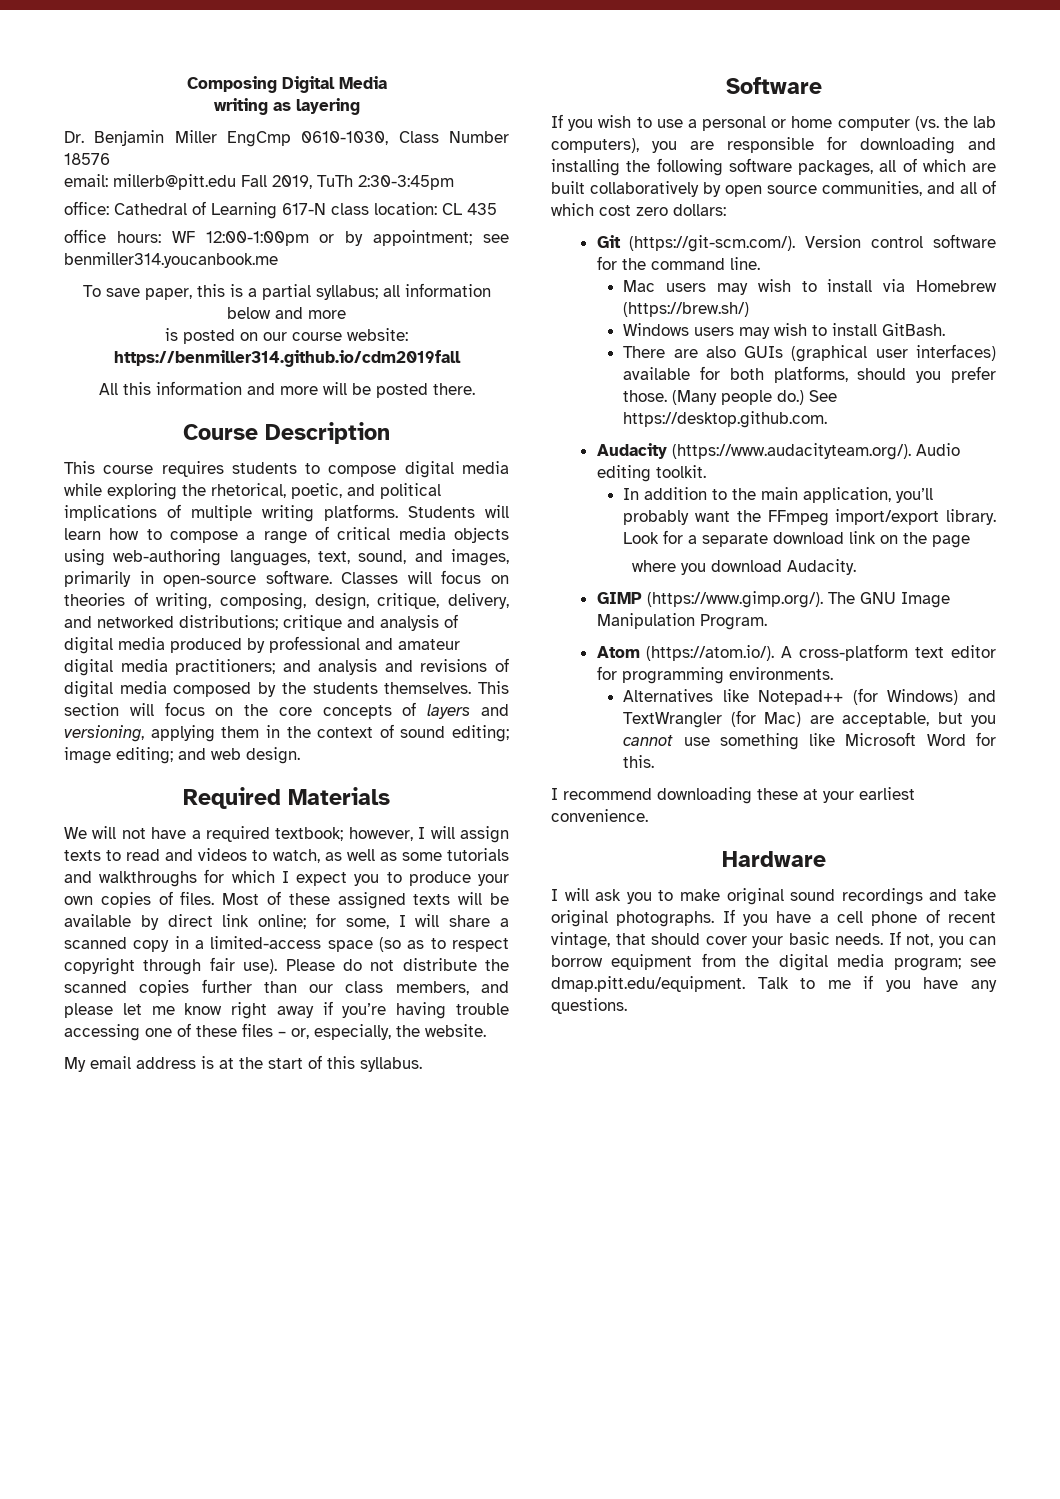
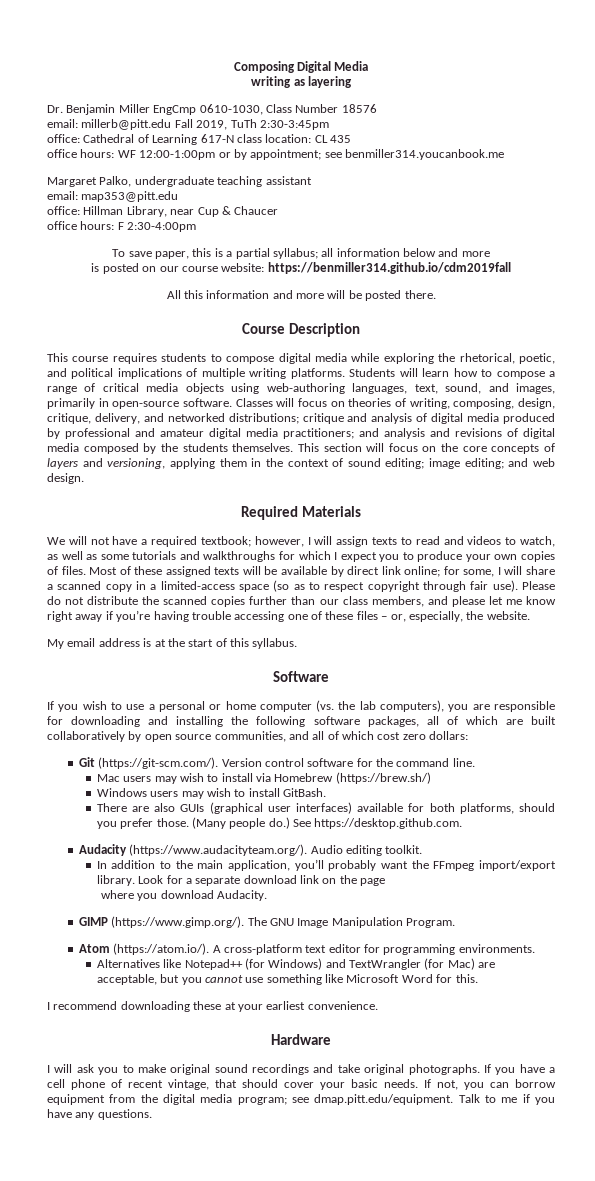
(278, 260) none -> [47,176,312,187] [47,191,179,202] [47,206,279,217] [47,221,197,232] // Margaret Palko, undergraduate teaching assistant // email: map353@pitt.edu // office: Hillman Library, near Cup & Chaucer // office hours: F 2:30-4:00pm

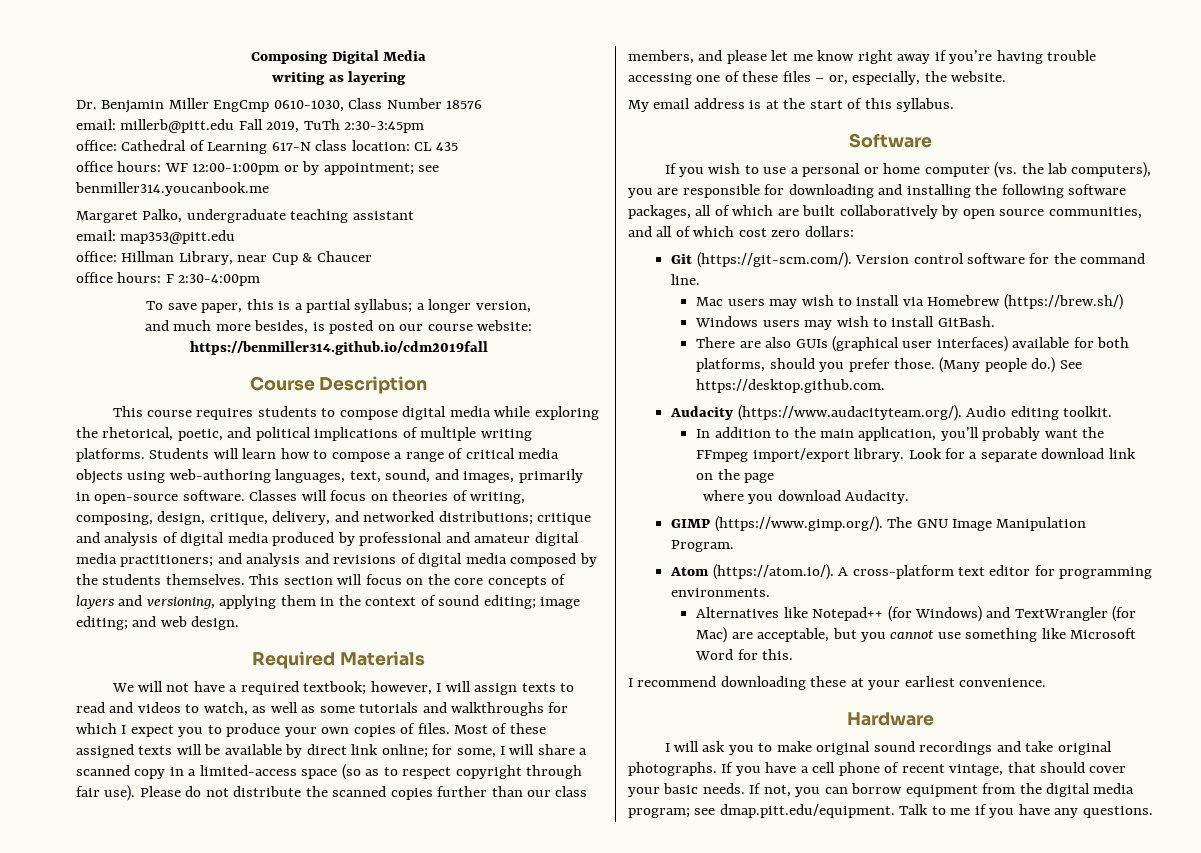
[321,248,490,257] all information below and more // -> [416,299,531,313] [144,320,309,334] a longer version, // and much more besides,
[166,290,436,301] // All this information and more will be posted there. -> (488, 348) none

